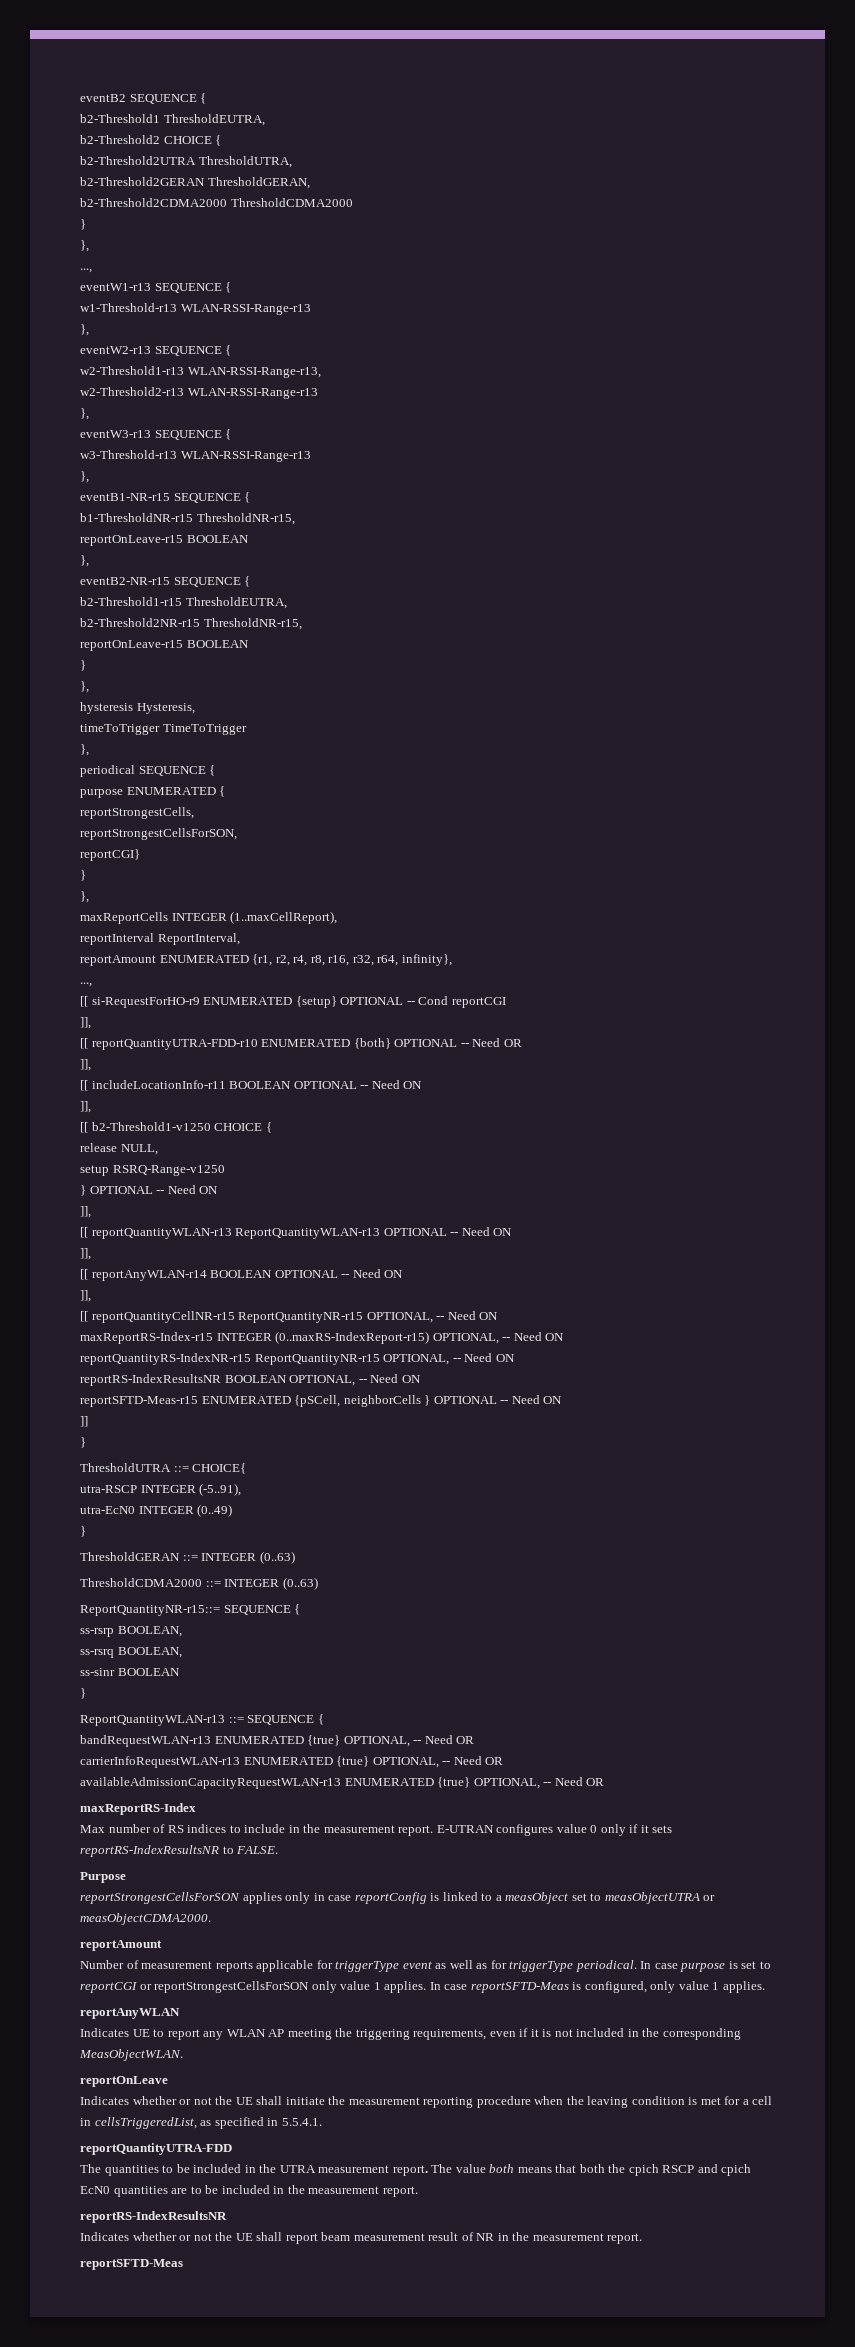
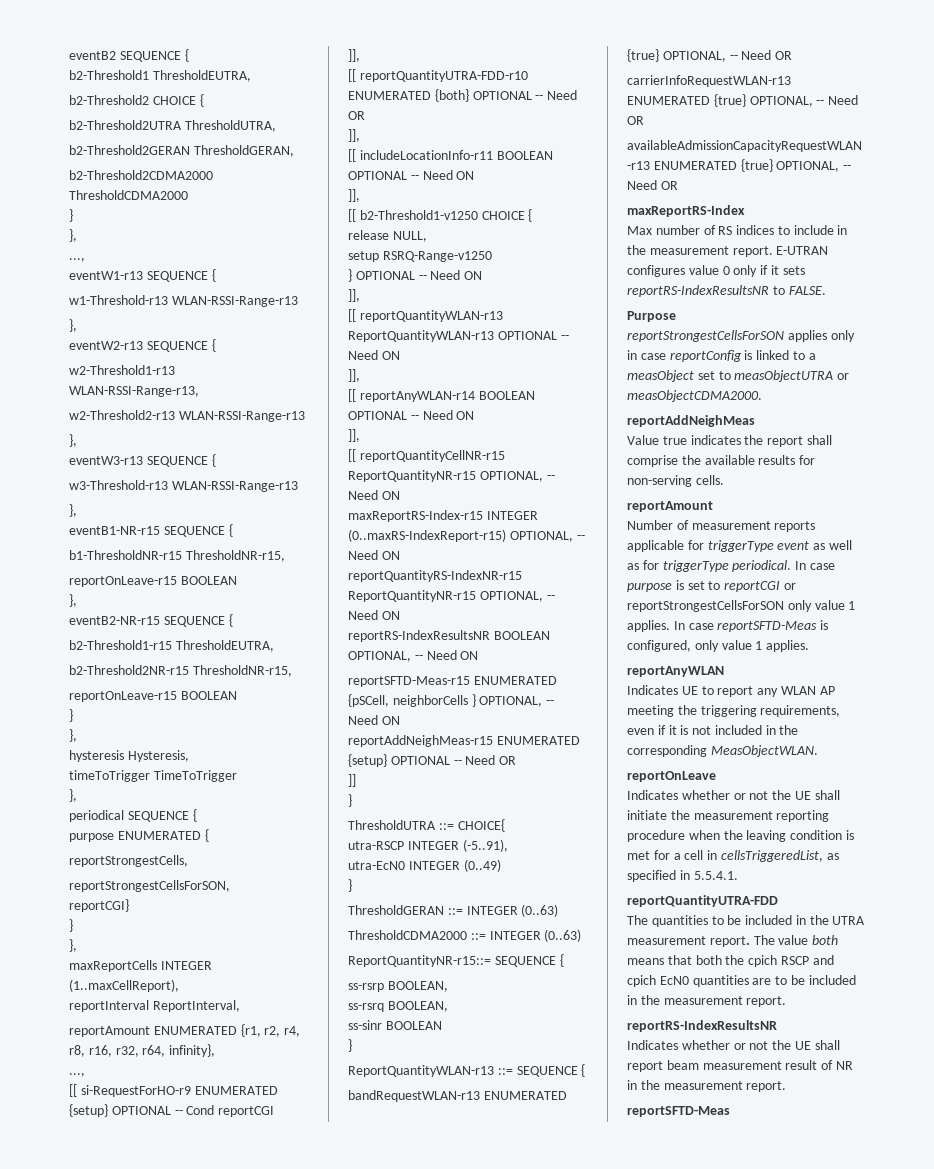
[433,1395,563,1404] OPTIONAL -- Need ON -> [479,696,555,707] [348,715,400,725] [348,735,580,747] [348,754,517,767] OPTIONAL, -- Need ON // reportAddNeighMeas-r15 ENUMERATED {setup} OPTIONAL -- Need OR
(211, 1919) none -> [627,415,755,427] [627,435,832,447] [627,455,816,467] [627,475,724,487] // reportAddNeighMeas // Value true indicates the report shall comprise the available results for non-serving cells.

